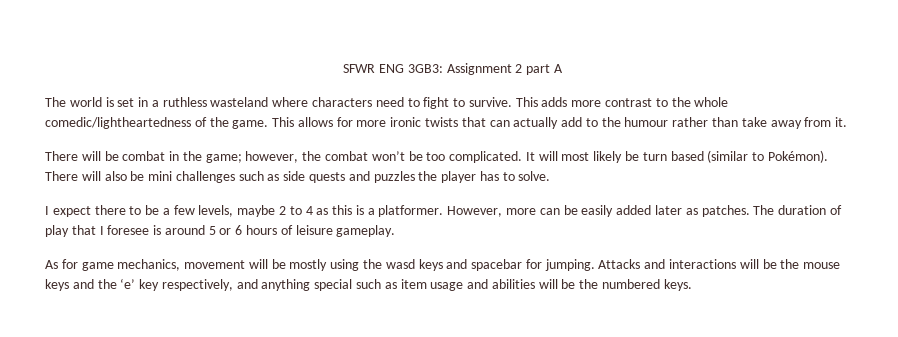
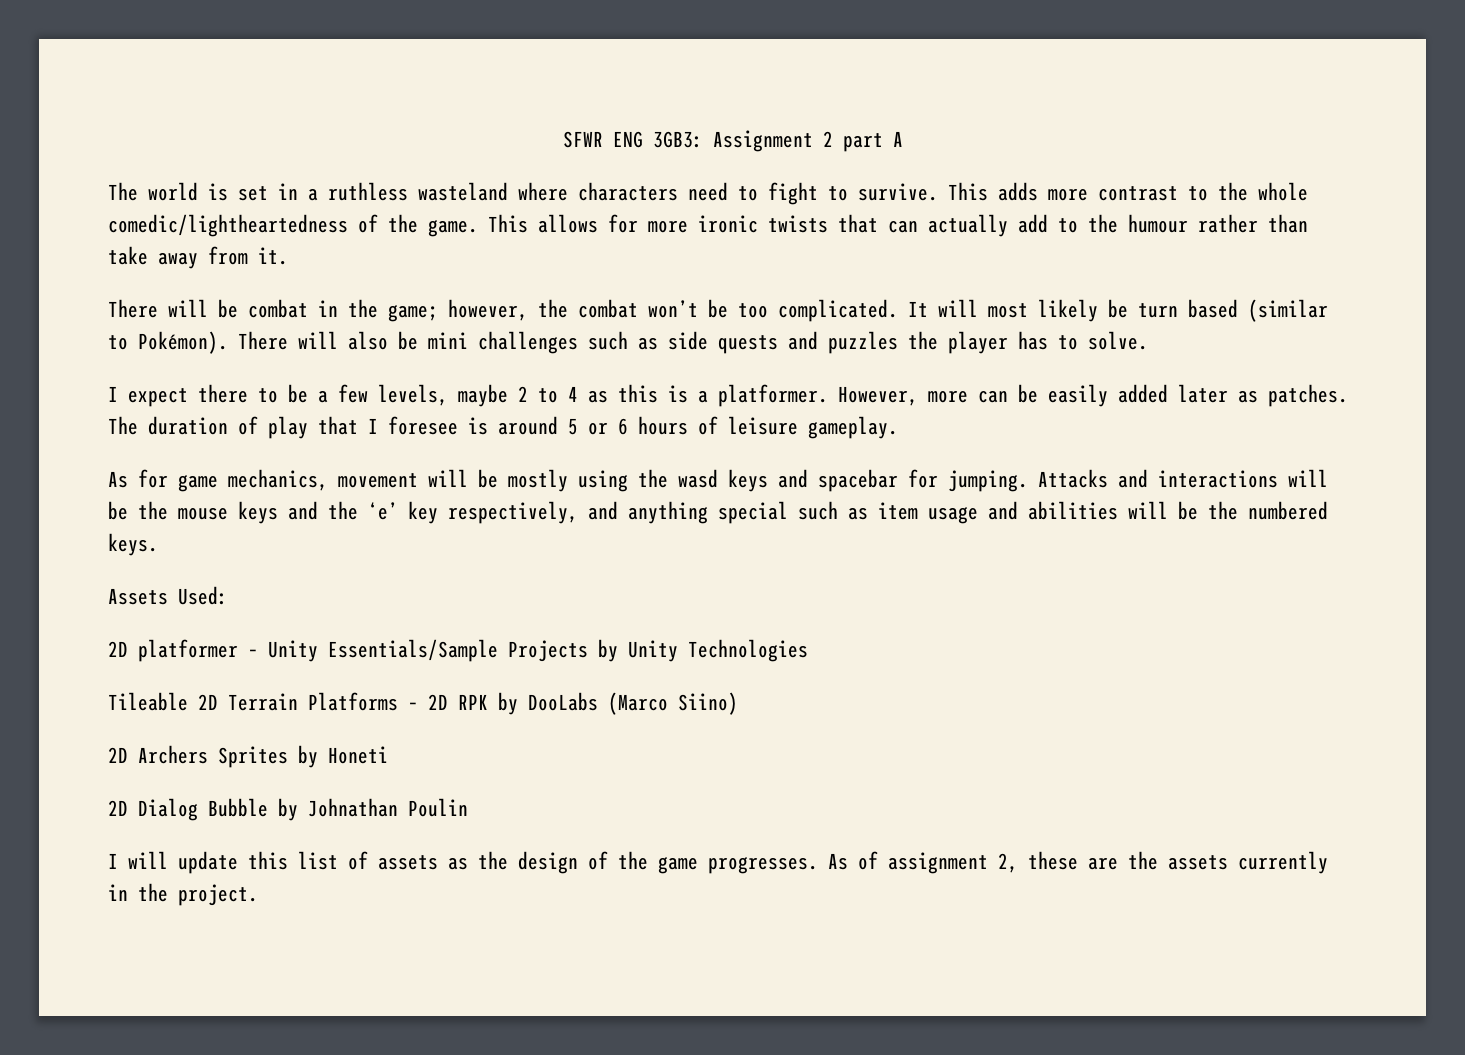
(692, 285) none -> [108,586,228,605] [108,639,808,662] [108,692,738,715] [108,745,388,768] [108,798,468,821] [108,851,1328,874] [108,883,258,906] // Assets Used: // 2D platformer – Unity Essentials/Sample Projects by Unity Technologies // Tileable 2D Terrain Platforms – 2D RPK by DooLabs (Marco Siino) // 2D Archers Sprites by Honeti // 2D Dialog Bubble by Johnathan Poulin // I will update this list of assets as the design of the game progresses. As of assignment 2, these are the assets currently in the project.

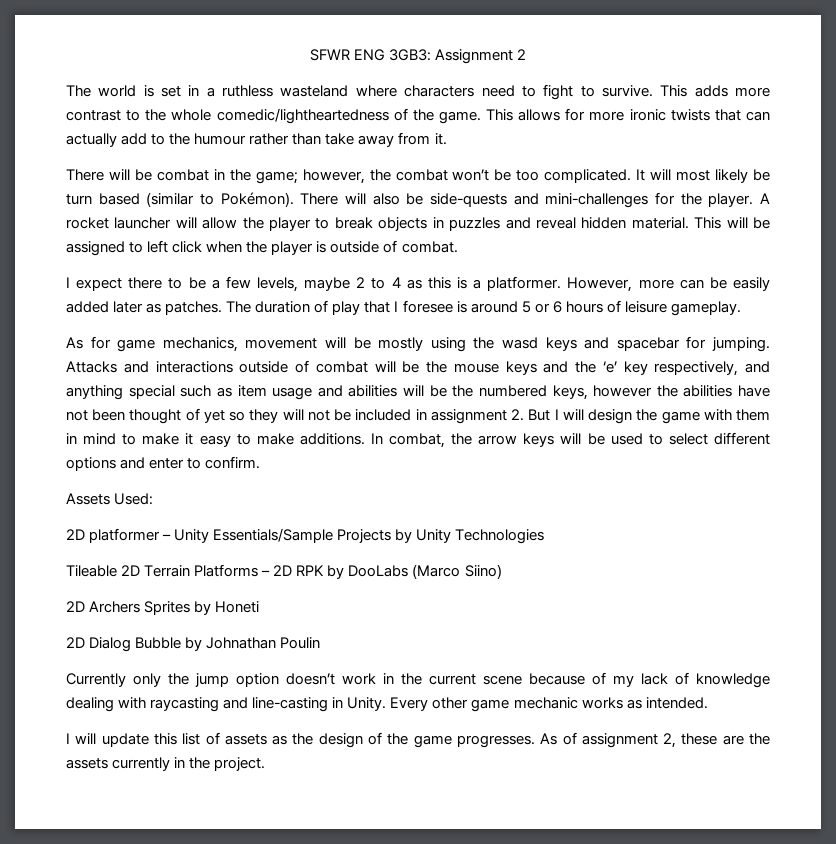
[842,131,903,152] part A -> (527, 54) none
[428,331,1148,354] mini challenges such as side quests and puzzles the player has to solve. -> [430,192,770,208] [66,217,770,231] [66,240,458,256] side-quests and mini-challenges for the player. A rocket launcher will allow the player to break objects in puzzles and reveal hidden material. This will be assigned to left click when the player is outside of combat.
(1278, 479) none -> [239,360,368,373] outside of combat
[108,533,158,556] keys. -> [552,385,770,400] [66,408,770,424] [66,432,771,448] [66,456,261,471] keys, however the abilities have not been thought of yet so they will not be included in assignment 2. But I will design the game with them in mind to make it easy to make additions. In combat, the arrow keys will be used to select different options and enter to confirm.
(468, 807) none -> [66,672,770,688] [66,697,708,712] // Currently only the jump option doesn’t work in the current scene because of my lack of knowledge dealing with raycasting and line-casting in Unity. Every other game mechanic works as intended.

